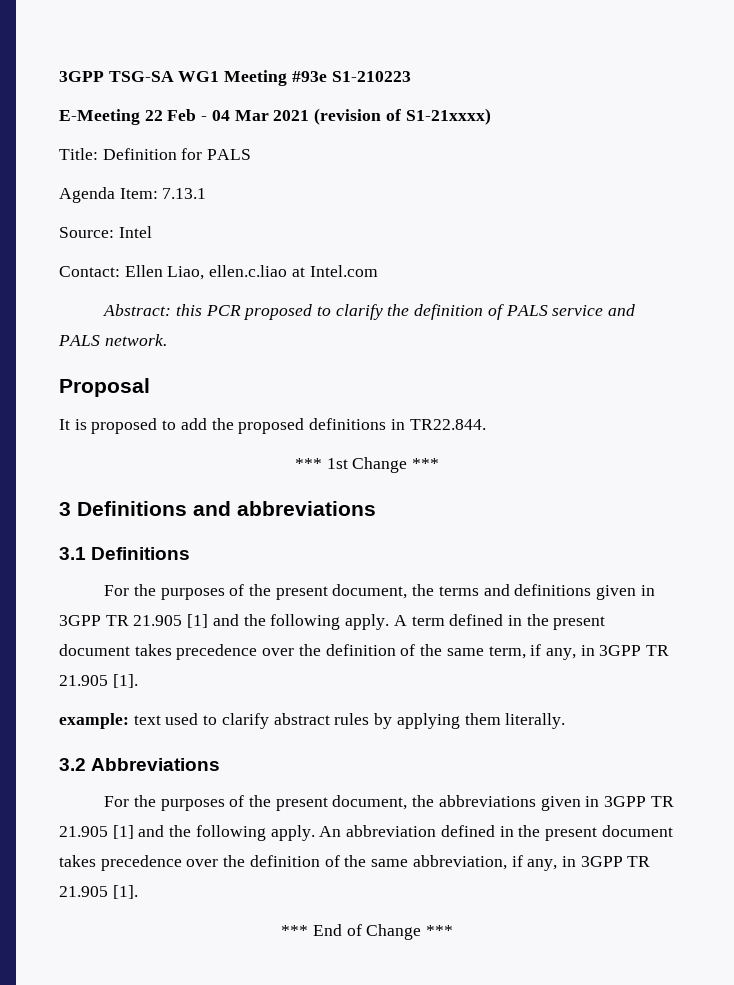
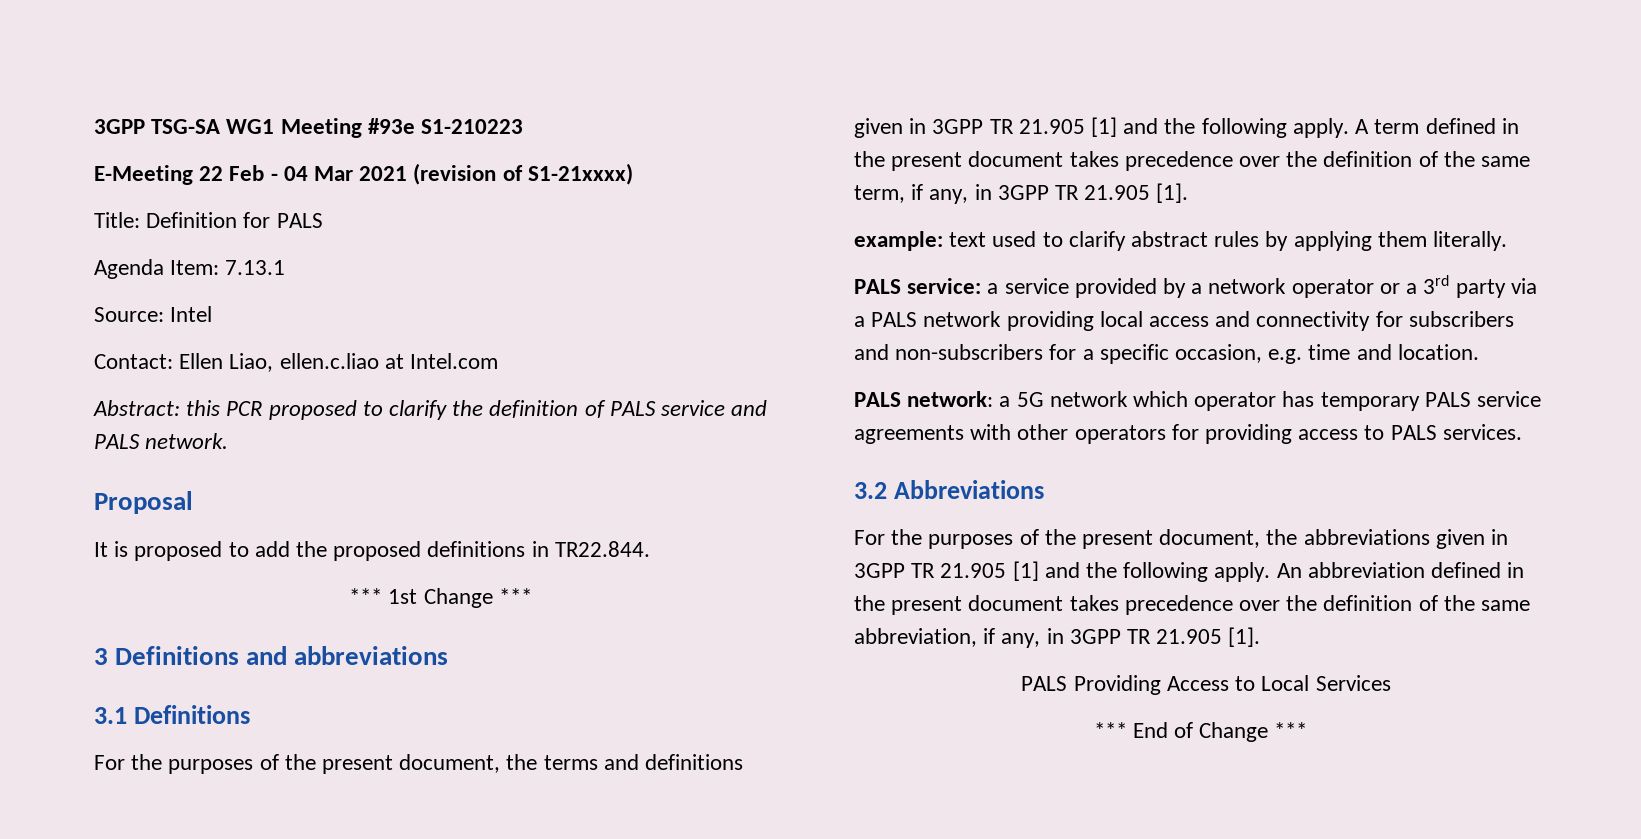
(566, 721) none -> [854,275,1537,298] [854,311,1514,331] [854,344,1479,364] [854,391,1542,411] [854,424,1522,444] // PALS service: a service provided by a network operator or a 3rd party via a PALS network providing local access and connectivity for subscribers and non-subscribers for a specific occasion, e.g. time and location. // PALS network: a 5G network which operator has temporary PALS service agreements with other operators for providing access to PALS services.
(138, 892) none -> [1021,675,1391,695] // PALS Providing Access to Local Services

